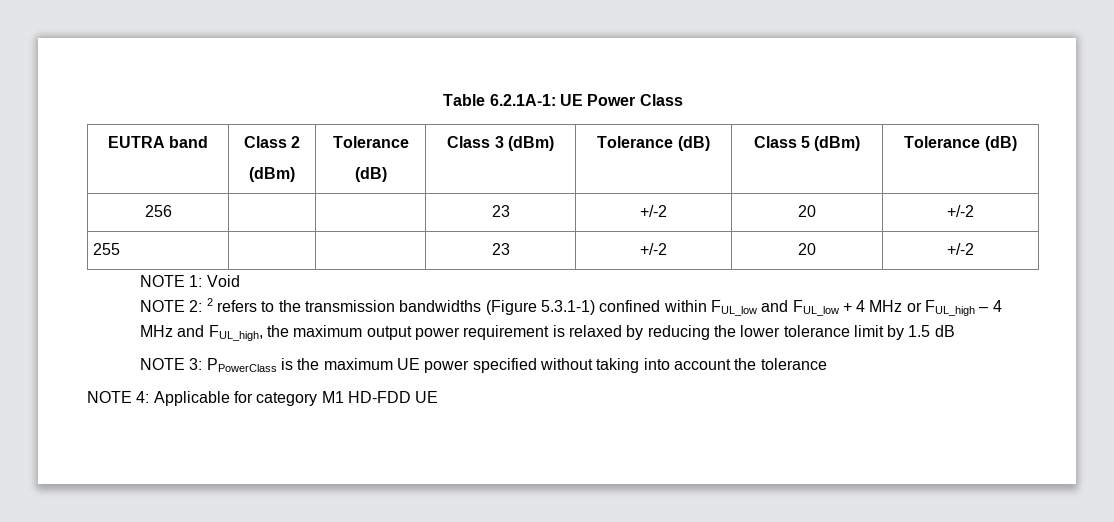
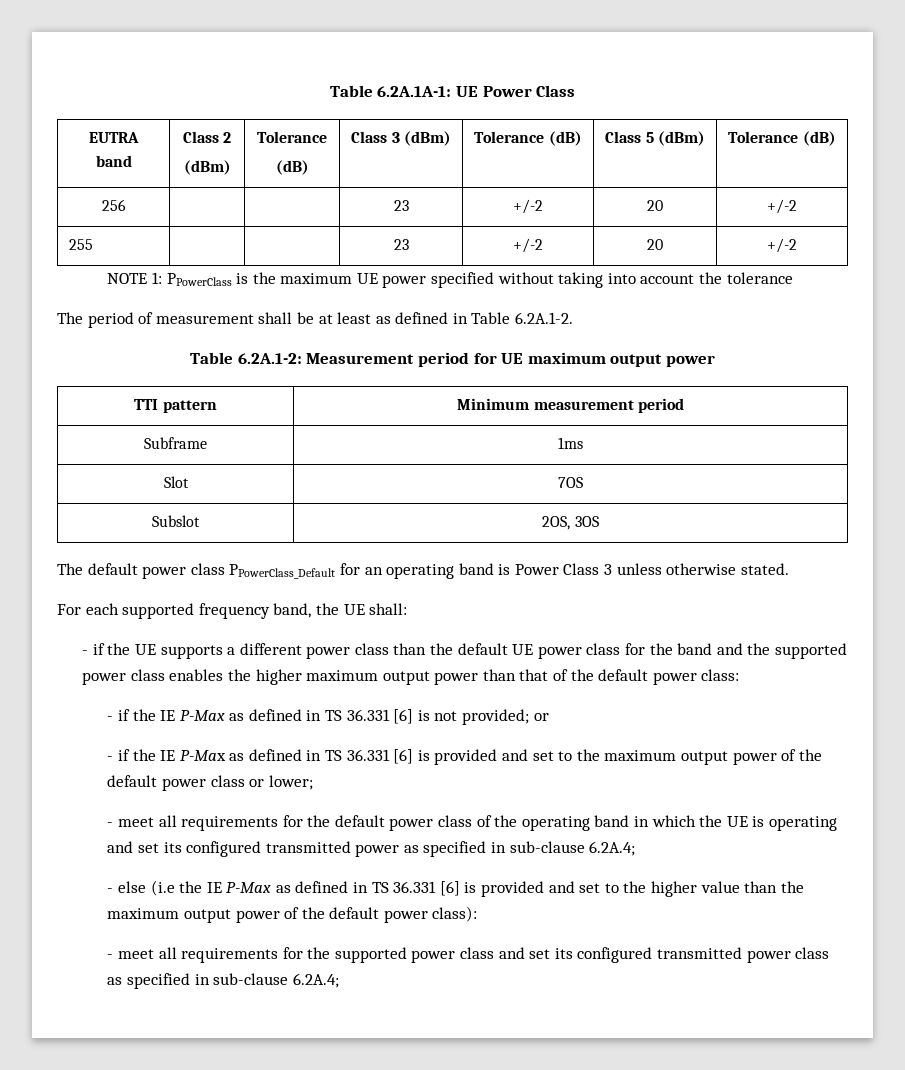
[443,94,556,106] Table 6.2.1A-1: -> [329,85,452,97] Table 6.2A.1A-1:
[206,275,240,287] [140,298,1002,316] [140,325,955,341] [140,358,203,370] Void // NOTE 2: 2 refers to the transmission bandwidths (Figure 5.3.1-1) confined within FUL_low and FUL_low + 4 MHz or FUL_high – 4 MHz and FUL_high, the maximum output power requirement is relaxed by reducing the lower tolerance limit by 1.5 dB // NOTE 3: -> (162, 278) none
[87,391,439,406] NOTE 4: Applicable for category M1 HD-FDD UE -> [57,312,574,328] [190,352,715,367] [134,399,217,413] [457,398,684,413] [144,437,207,449] [558,437,583,449] [163,476,189,488] [558,477,583,488] [152,515,200,527] [542,516,599,530] [57,563,789,579] [57,603,408,619] [82,643,847,659] [82,669,740,685] [107,709,549,725] [107,749,822,765] [107,775,313,791] [107,815,837,831] [107,841,636,857] [107,880,804,897] [107,906,478,923] [107,947,830,963] [107,973,339,989] The period of measurement shall be at least as defined in Table 6.2A.1-2. // Table 6.2A.1-2: Measurement period for UE maximum output power // TTI pattern | Minimum measurement period // Subframe | 1ms // Slot | 7OS // Subslot | 2OS, 3OS // The default power class PPowerClass_Default for an operating band is Power Class 3 unless otherwise stated. // For each supported frequency band, the UE shall: // - if the UE supports a different power class than the default UE power class for the band and the supported power class enables the higher maximum output power than that of the default power class: // - if the IE P-Max as defined in TS 36.331 [6] is not provided; or // - if the IE P-Max as defined in TS 36.331 [6] is provided and set to the maximum output power of the default power class or lower; // - meet all requirements for the default power class of the operating band in which the UE is operating and set its configured transmitted power as specified in sub-clause 6.2A.4; // - else (i.e the IE P-Max as defined in TS 36.331 [6] is provided and set to the higher value than the maximum output power of the default power class): // - meet all requirements for the supported power class and set its configured transmitted power class as specified in sub-clause 6.2A.4;

